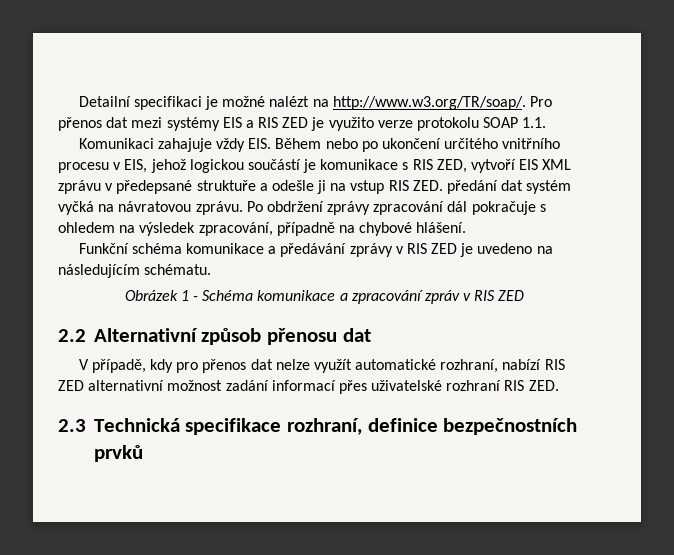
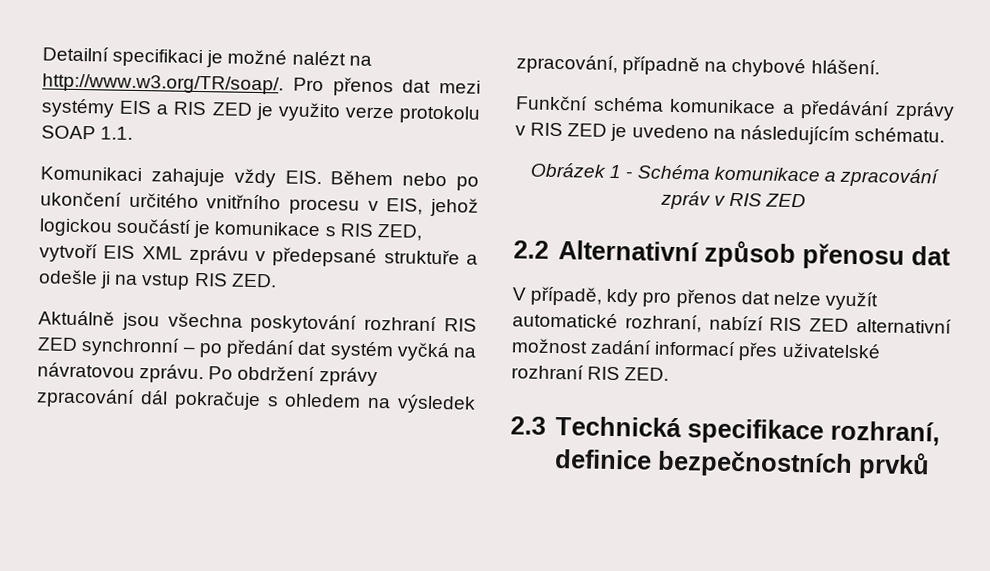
(443, 185) none -> [38,310,478,334] [37,337,222,358] // Aktuálně jsou všechna poskytování rozhraní RIS ZED synchronní – po

